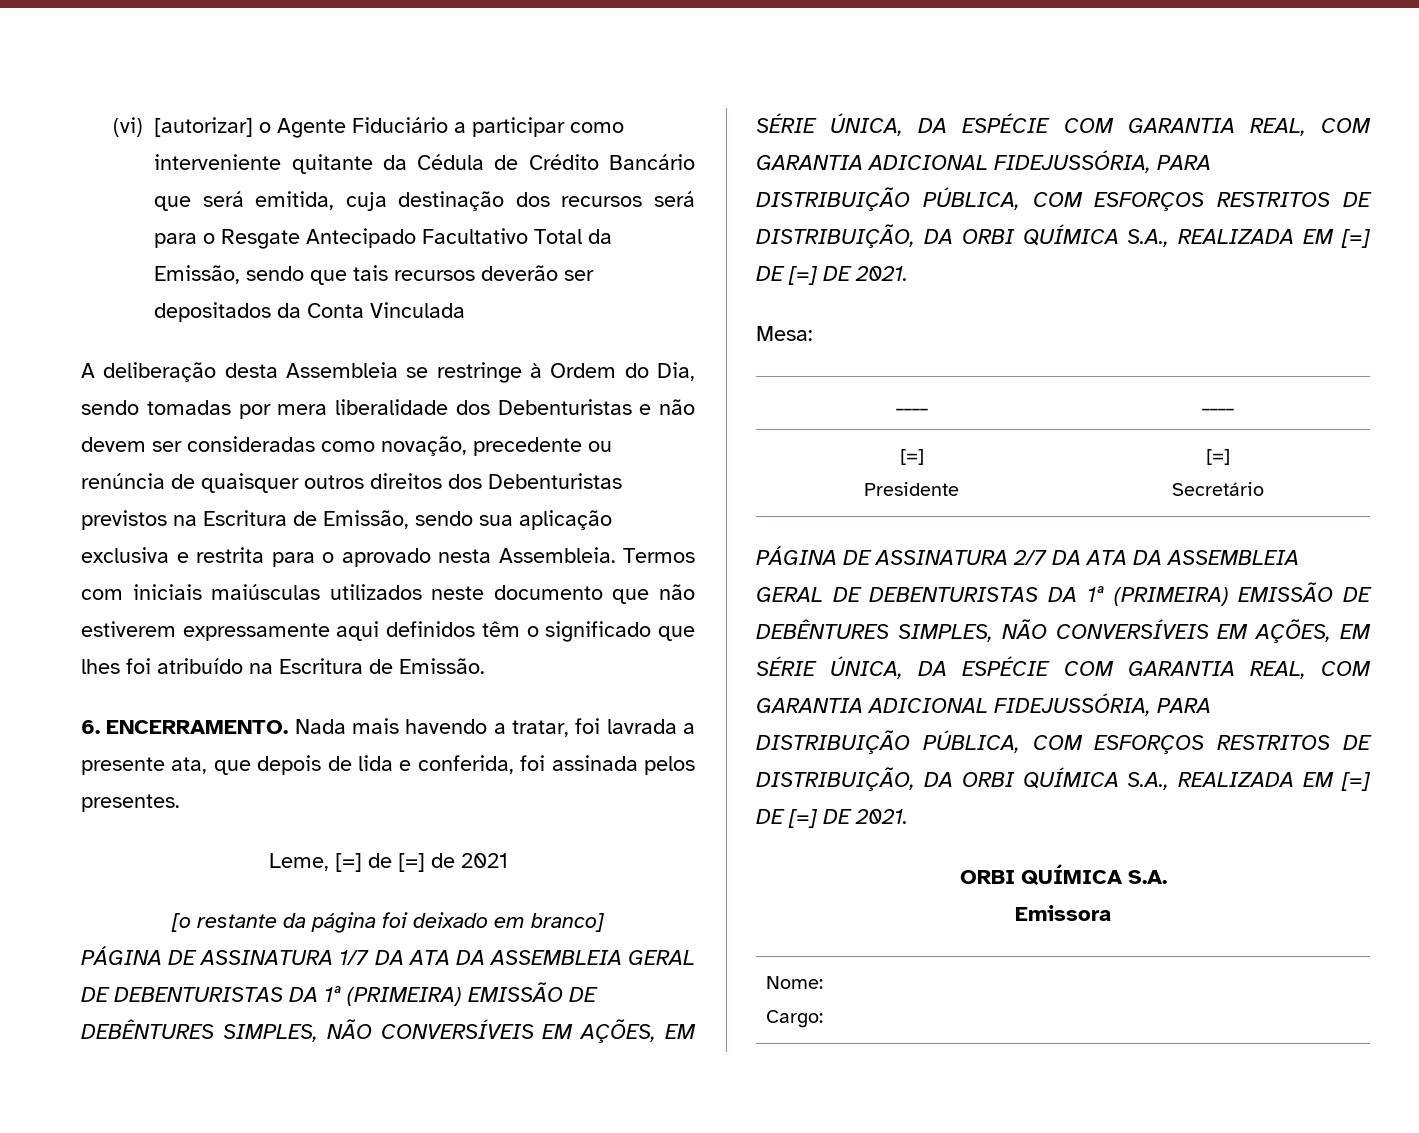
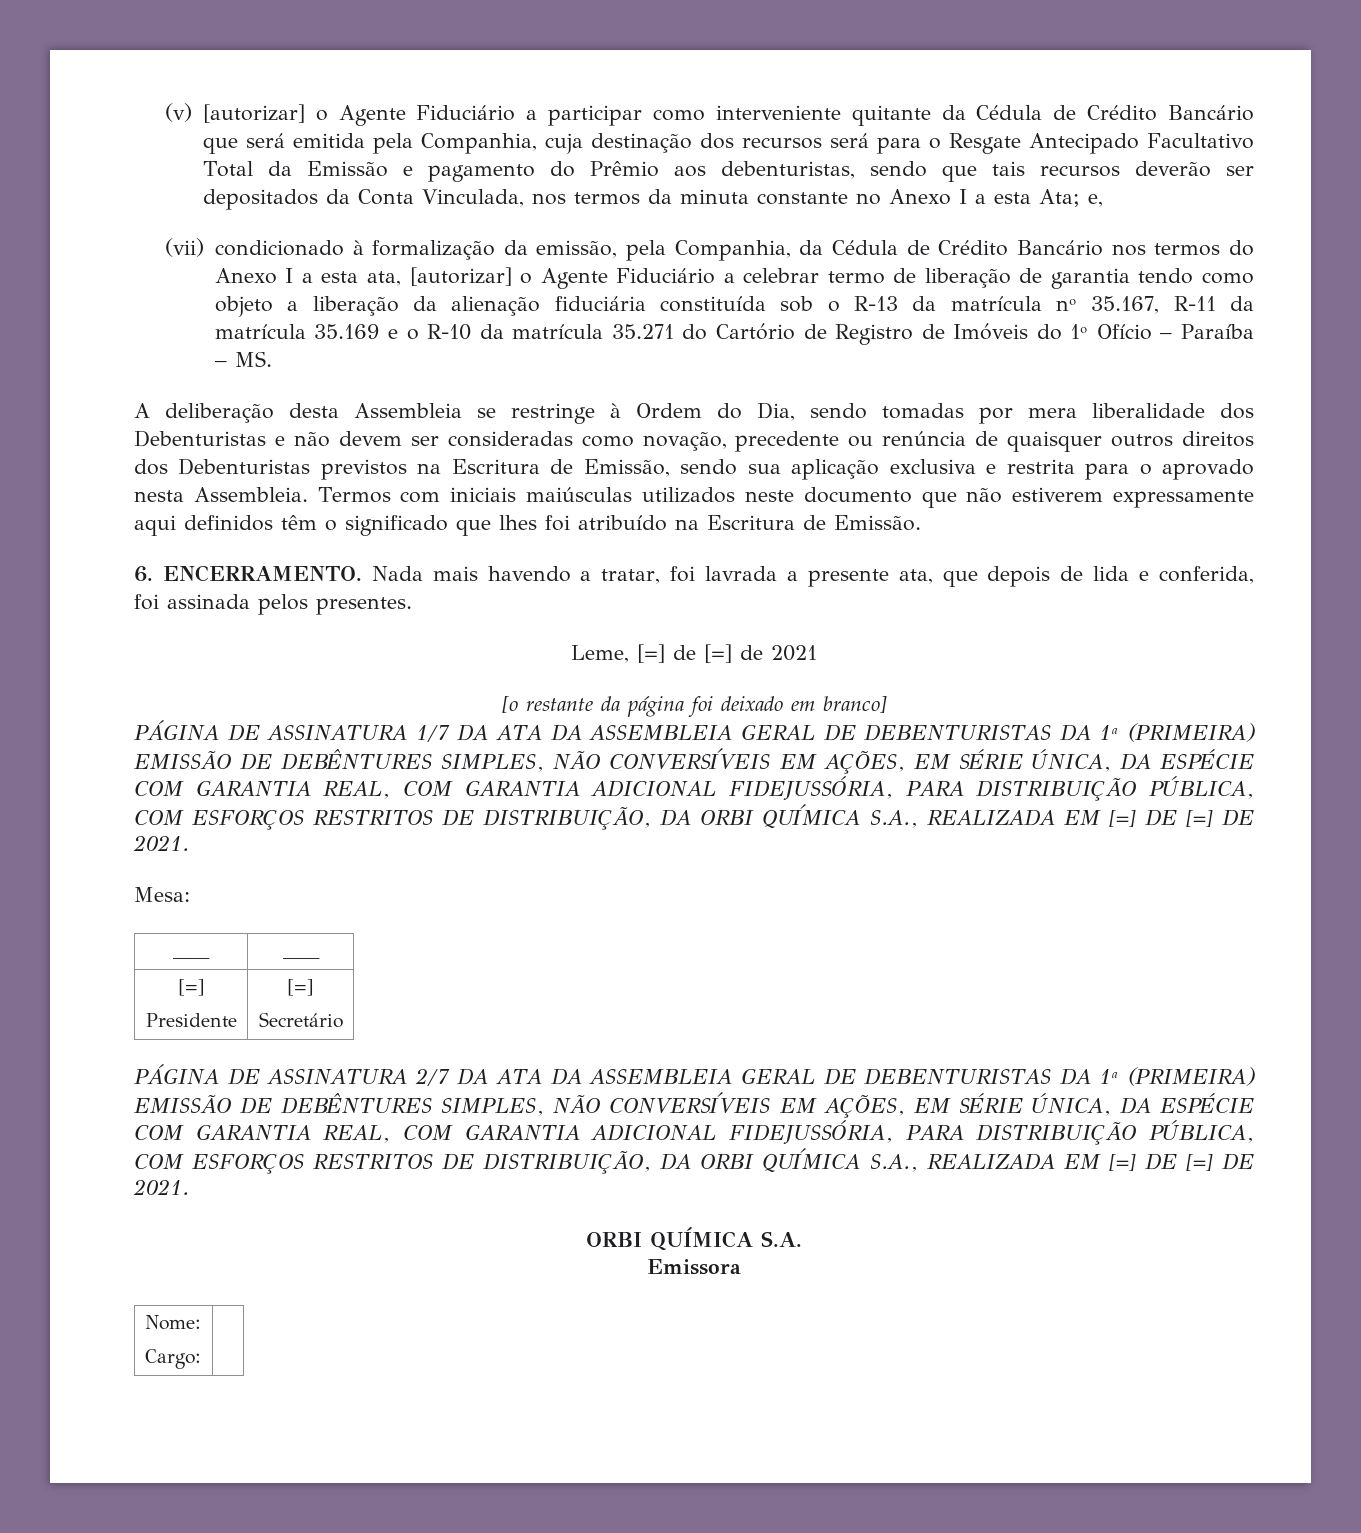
[113,117,144,137] (vi) -> [165,103,193,122] (v)
[255,191,335,210] emitida, -> [292,133,537,154] emitida pela Companhia,
[154,265,241,284] Emissão, -> [306,161,855,182] Emissão e pagamento do Prêmio aos debenturistas,
[370,302,466,318] Vinculada -> [421,189,1103,207] [165,238,1254,261] [214,267,1255,289] [214,296,1254,317] [214,323,1255,345] [214,351,272,367] Vinculada, nos termos da minuta constante no Anexo I a esta Ata; e, // (vii) condicionado à formalização da emissão, pela Companhia, da Cédula de Crédito Bancário nos termos do Anexo I a esta ata, [autorizar] o Agente Fiduciário a celebrar termo de liberação de garantia tendo como objeto a liberação da alienação fiduciária constituída sob o R-13 da matrícula nº 35.167, R-11 da matrícula 35.169 e o R-10 da matrícula 35.271 do Cartório de Registro de Imóveis do 1º Ofício – Paraíba – MS.

